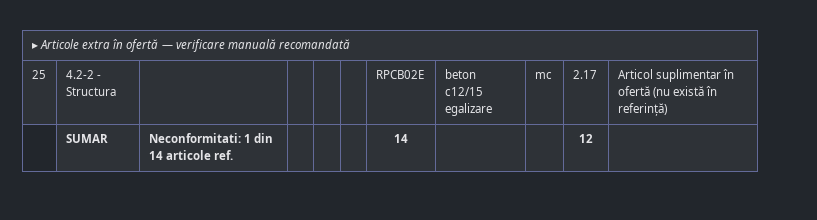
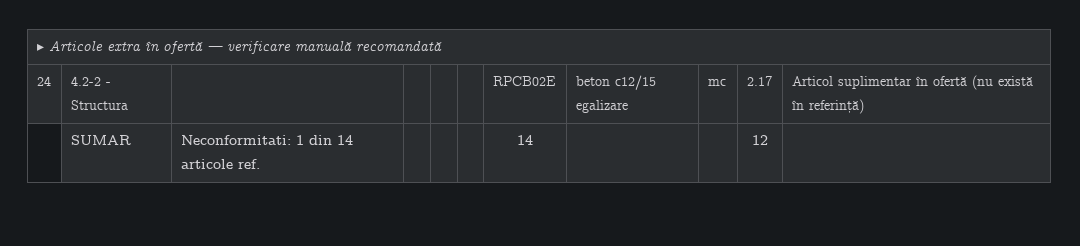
[31,70,46,79] 25 -> [36,76,51,86] 24

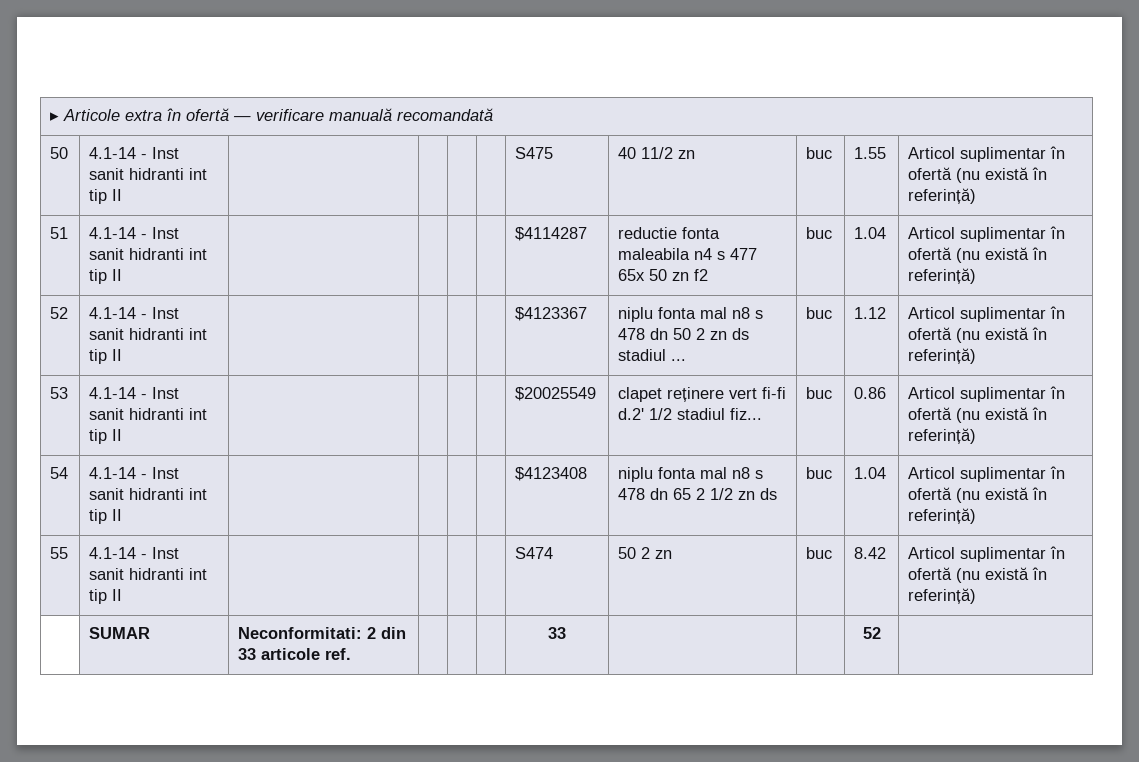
[36,76,51,86] [70,76,111,86] [70,100,128,110] [492,76,556,86] [575,75,656,90] [575,100,628,113] [707,79,726,86] [746,76,772,86] 24 | 4.2-2 - Structura | | | | | RPCB02E | beton c12/15 egalizare | mc | 2.17 -> [50,147,69,159] [89,147,180,159] [89,168,208,180] [89,189,123,204] [515,147,554,159] [618,147,696,159] [806,147,833,159] [854,147,887,159] [908,146,1066,162] [908,167,1048,183] [908,188,977,204] [50,227,69,239] [89,227,180,239] [89,248,208,260] [89,269,123,284] [515,227,588,241] [618,227,721,239] [618,248,758,260] [618,269,709,281] [806,227,833,239] [854,227,887,239] [908,226,1066,242] [908,247,1048,263] [908,268,977,284] [50,307,69,319] [89,307,180,319] [89,328,208,340] [89,349,123,364] [515,307,588,321] [618,307,764,322] [618,328,750,340] [618,349,687,361] [806,307,833,319] [854,307,887,319] [908,306,1066,322] [908,327,1048,343] [908,348,977,364] [50,387,69,399] [89,387,180,399] [89,408,208,420] [89,429,123,444] [515,387,597,401] [618,387,787,402] [618,408,763,420] [806,387,833,399] [854,387,887,399] [908,386,1066,402] [908,407,1048,423] [908,428,977,444] [50,467,69,479] [89,467,180,479] [89,488,208,500] [89,509,123,524] [515,467,588,481] [618,467,764,482] [618,488,778,500] [806,467,833,479] [854,467,887,479] [908,466,1066,482] [908,487,1048,503] [908,508,977,524] [50,547,69,559] [89,547,180,559] [89,568,208,580] [89,589,123,604] [515,547,554,559] [618,547,673,559] [806,547,833,559] [854,547,887,559] 50 | 4.1-14 - Inst sanit hidranti int tip II | | | | | S475 | 40 11/2 zn | buc | 1.55 | Articol suplimentar în ofertă (nu există în referință) // 51 | 4.1-14 - Inst sanit hidranti int tip II | | | | | $4114287 | reductie fonta maleabila n4 s 477 65x 50 zn f2 | buc | 1.04 | Articol suplimentar în ofertă (nu există în referință) // 52 | 4.1-14 - Inst sanit hidranti int tip II | | | | | $4123367 | niplu fonta mal n8 s 478 dn 50 2 zn ds stadiul ... | buc | 1.12 | Articol suplimentar în ofertă (nu există în referință) // 53 | 4.1-14 - Inst sanit hidranti int tip II | | | | | $20025549 | clapet reținere vert fi-fi d.2' 1/2 stadiul fiz... | buc | 0.86 | Articol suplimentar în ofertă (nu există în referință) // 54 | 4.1-14 - Inst sanit hidranti int tip II | | | | | $4123408 | niplu fonta mal n8 s 478 dn 65 2 1/2 zn ds | buc | 1.04 | Articol suplimentar în ofertă (nu există în referință) // 55 | 4.1-14 - Inst sanit hidranti int tip II | | | | | S474 | 50 2 zn | buc | 8.42
[295,135,353,145] 1 din 14 -> [367,627,407,639] [238,648,257,660] 2 din 33
[517,135,533,145] [752,135,768,145] 14 | | | 12 -> [548,627,566,639] [862,627,881,639] 33 | | | 52

